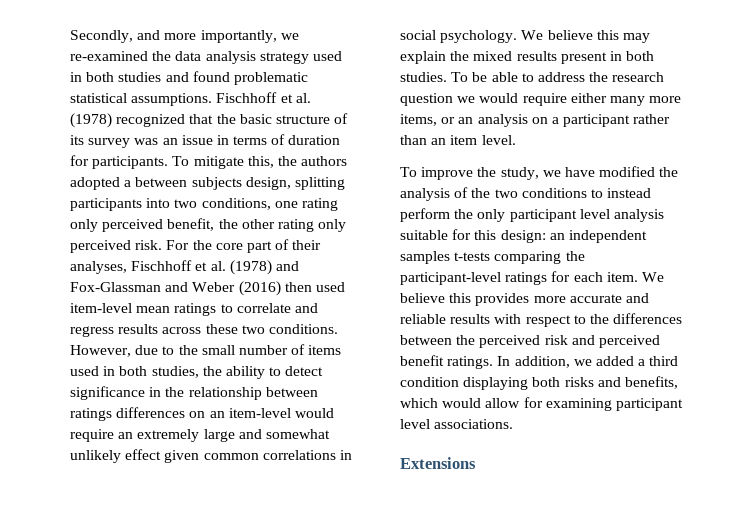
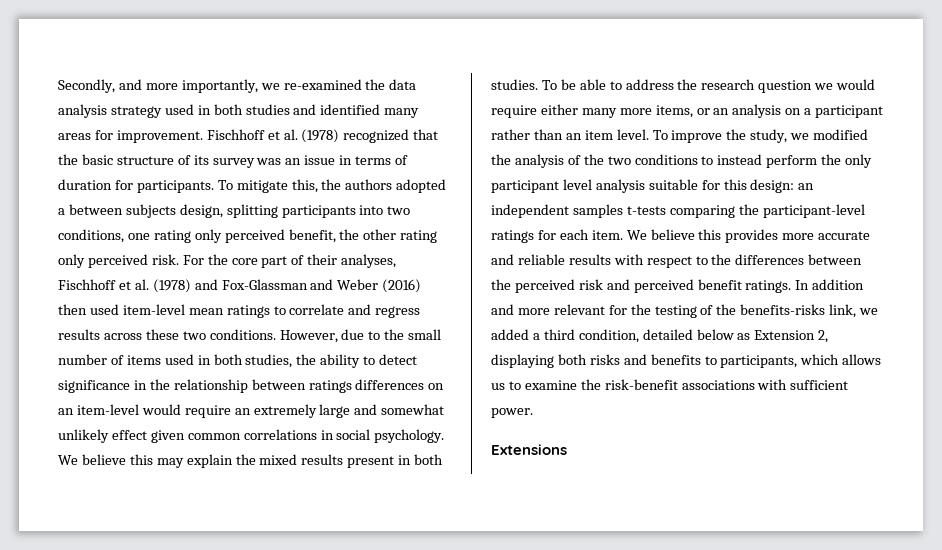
[192,71,308,85] [70,93,213,106] found problematic statistical assumptions. -> [320,104,420,118] [58,130,203,143] identified many areas for improvement.
(516, 140) // -> (649, 134) none
[564,167,595,177] have -> (810, 136) none
[514,356,679,368] [400,376,678,390] [400,397,683,411] [400,419,514,429] addition, we added a third condition displaying both risks and benefits, which would allow for examining participant level associations. -> [812,279,865,290] [491,304,879,318] [491,329,829,343] [491,354,882,368] [491,379,849,390] [491,408,533,418] addition and more relevant for the testing of the benefits-risks link, we added a third condition, detailed below as Extension 2, displaying both risks and benefits to participants, which allows us to examine the risk-benefit associations with sufficient power.

